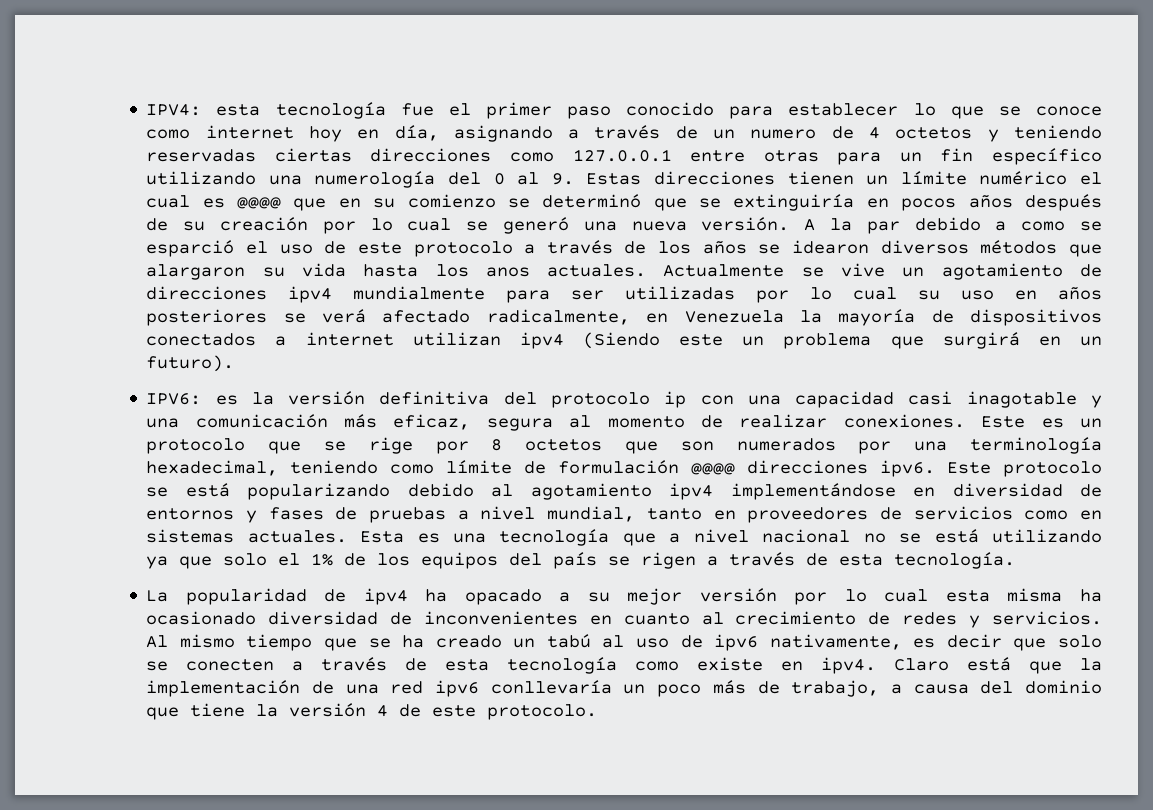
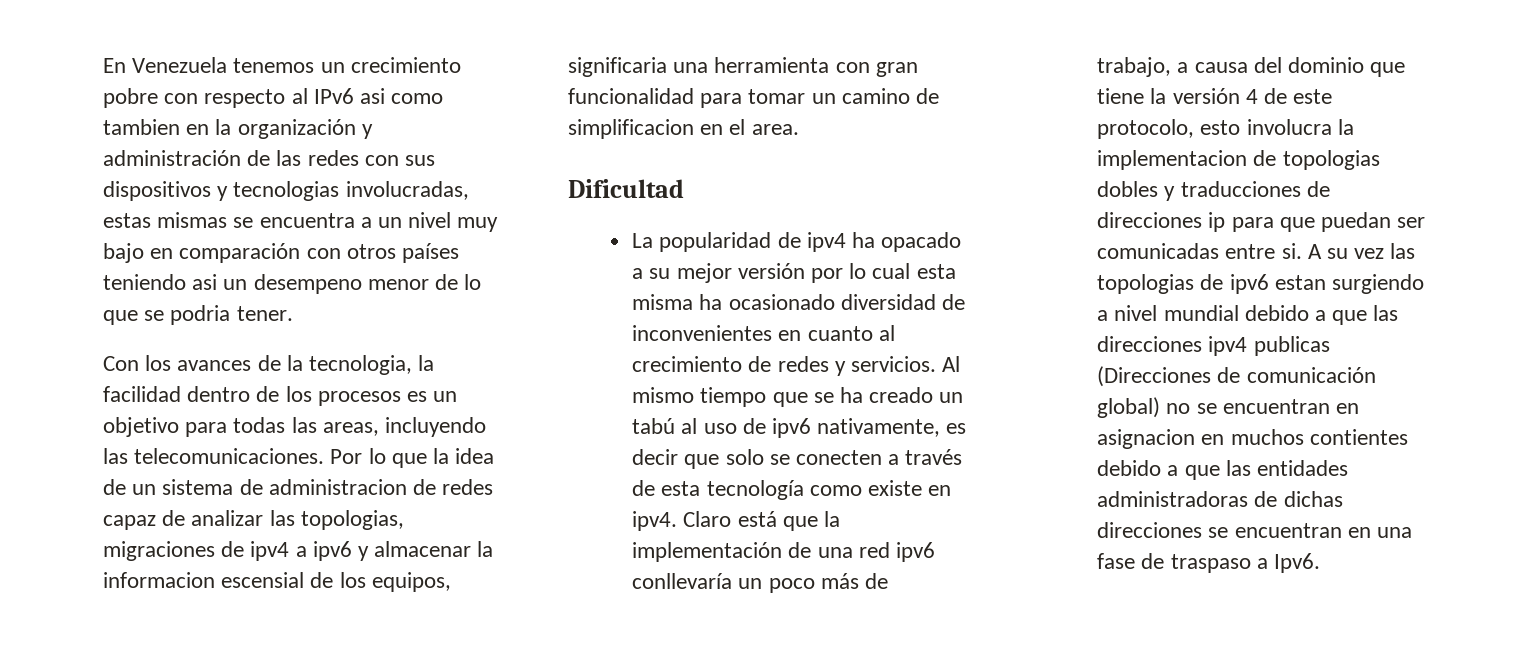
[146,102,1103,119] [146,125,1102,142] [146,148,1102,165] [146,171,1103,188] [146,194,1103,211] [146,217,1103,234] [146,240,1102,257] [146,263,1103,280] [146,286,1102,303] [146,309,1103,326] [146,332,1102,349] [146,355,235,372] [146,391,1103,408] [146,414,1102,431] [146,437,1103,454] [146,460,1102,477] [146,483,1102,500] [146,506,1102,523] [146,529,1102,546] [146,552,1016,569] IPV4: esta tecnología fue el primer paso conocido para establecer lo que se conoce como internet hoy en día, asignando a través de un numero de 4 octetos y teniendo reservadas ciertas direcciones como 127.0.0.1 entre otras para un fin específico utilizando una numerología del 0 al 9. Estas direcciones tienen un límite numérico el cual es @@@@ que en su comienzo se determinó que se extinguiría en pocos años después de su creación por lo cual se generó una nueva versión. A la par debido a como se esparció el uso de este protocolo a través de los años se idearon diversos métodos que alargaron su vida hasta los anos actuales. Actualmente se vive un agotamiento de direcciones ipv4 mundialmente para ser utilizadas por lo cual su uso en años posteriores se verá afectado radicalmente, en Venezuela la mayoría de dispositivos conectados a internet utilizan ipv4 (Siendo este un problema que surgirá en un futuro). // IPV6: es la versión definitiva del protocolo ip con una capacidad casi inagotable y una comunicación más eficaz, segura al momento de realizar conexiones. Este es un protocolo que se rige por 8 octetos que son numerados por una terminología hexadecimal, teniendo como límite de formulación @@@@ direcciones ipv6. Este protocolo se está popularizando debido al agotamiento ipv4 implementándose en diversidad de entornos y fases de pruebas a nivel mundial, tanto en proveedores de servicios como en sistemas actuales. Esta es una tecnología que a nivel nacional no se está utilizando ya que solo el 1% de los equipos del país se rigen a través de esta tecnología. -> [103,57,461,73] [103,88,444,108] [103,119,373,139] [103,150,436,166] [103,181,469,201] [103,212,499,232] [103,243,460,263] [103,274,482,294] [103,305,293,325] [103,355,435,375] [103,386,458,406] [103,417,487,437] [103,448,495,468] [103,479,494,495] [103,510,404,530] [103,541,494,561] [103,572,451,592] [568,57,918,77] [568,88,940,108] [568,119,799,139] [568,179,684,198] En Venezuela tenemos un crecimiento pobre con respecto al IPv6 asi como tambien en la organización y administración de las redes con sus dispositivos y tecnologias involucradas, estas mismas se encuentra a un nivel muy bajo en comparación con otros países teniendo asi un desempeno menor de lo que se podria tener. // Con los avances de la tecnologia, la facilidad dentro de los procesos es un objetivo para todas las areas, incluyendo las telecomunicaciones. Por lo que la idea de un sistema de administracion de redes capaz de analizar las topologias, migraciones de ipv4 a ipv6 y almacenar la informacion escensial de los equipos, significaria una herramienta con gran funcionalidad para tomar un camino de simplificacion en el area. // Dificultad
[487,704,598,720] protocolo. -> [1097,119,1354,139] [1097,150,1380,170] [1097,181,1330,201] [1097,212,1426,232] [1097,243,1416,259] [1097,274,1424,294] [1097,305,1399,325] [1097,336,1330,356] [1097,366,1376,387] [1097,397,1359,418] [1097,429,1408,449] [1097,460,1348,480] [1097,491,1343,507] [1097,522,1412,538] [1097,553,1320,573] protocolo, esto involucra la implementacion de topologias dobles y traducciones de direcciones ip para que puedan ser comunicadas entre si. A su vez las topologias de ipv6 estan surgiendo a nivel mundial debido a que las direcciones ipv4 publicas (Direcciones de comunicación global) no se encuentran en asignacion en muchos contientes debido a que las entidades administradoras de dichas direcciones se encuentran en una fase de traspaso a Ipv6.

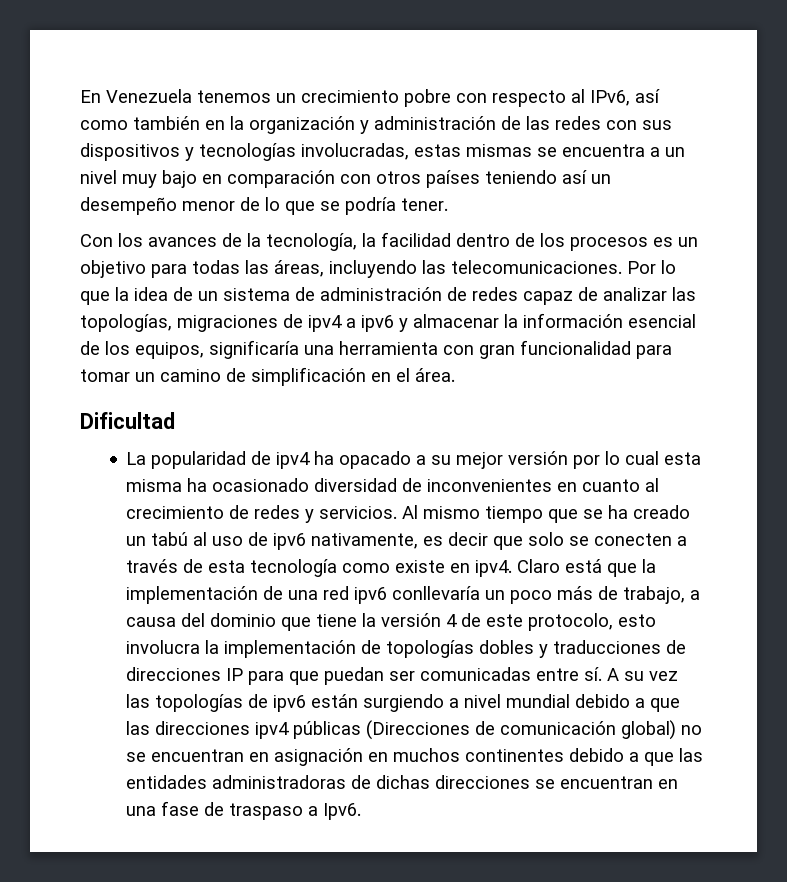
[313,88,444,104] [103,119,180,135] IPv6 asi como tambien -> [590,89,660,106] [80,116,200,130] IPv6, así como también
[233,181,340,201] tecnologias -> [199,143,296,161] tecnologías
[192,274,362,294] asi un desempeno -> [562,170,611,184] [80,197,177,215] así un desempeño
[170,305,231,325] podria -> [345,197,396,215] podría
[309,355,413,375] tecnologia, -> [266,233,357,251] tecnología,
[322,422,379,436] areas, -> [274,260,324,277] áreas,
[268,479,407,495] administracion -> [320,287,442,301] administración
[300,510,404,530] topologias, -> [80,314,172,332] topologías,
[103,572,305,588] informacion escensial -> [523,313,696,328] información esencial
[568,57,667,77] significaria -> [209,340,299,359] significaría
[568,119,694,139] simplificacion -> [251,367,366,386] simplificación
[751,124,799,135] area. -> [415,368,455,382] área.
[1097,150,1380,170] implementacion de topologias -> [224,640,475,658] implementación de topologías
[1208,212,1226,232] ip -> [226,668,244,681] IP
[1281,243,1302,259] si. -> [584,667,603,681] sí.
[1097,274,1326,294] topologias de ipv6 estan -> [155,694,359,712] topologías de ipv6 están
[1253,336,1330,356] publicas -> [293,721,362,739] públicas
[1097,429,1196,449] asignacion -> [274,748,364,766] asignación
[1309,429,1408,445] contientes -> [465,749,565,762] continentes

